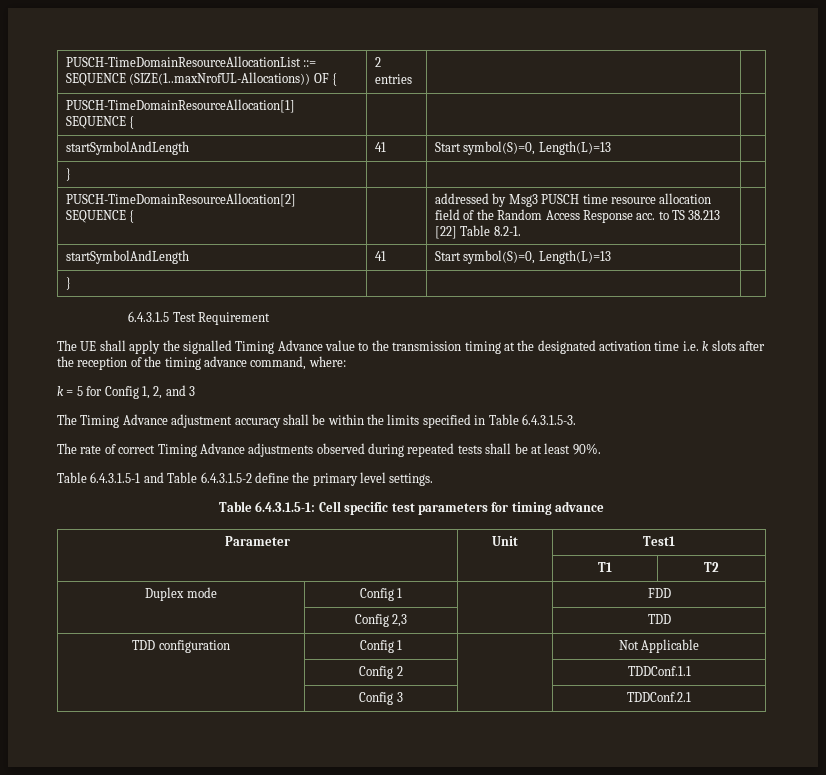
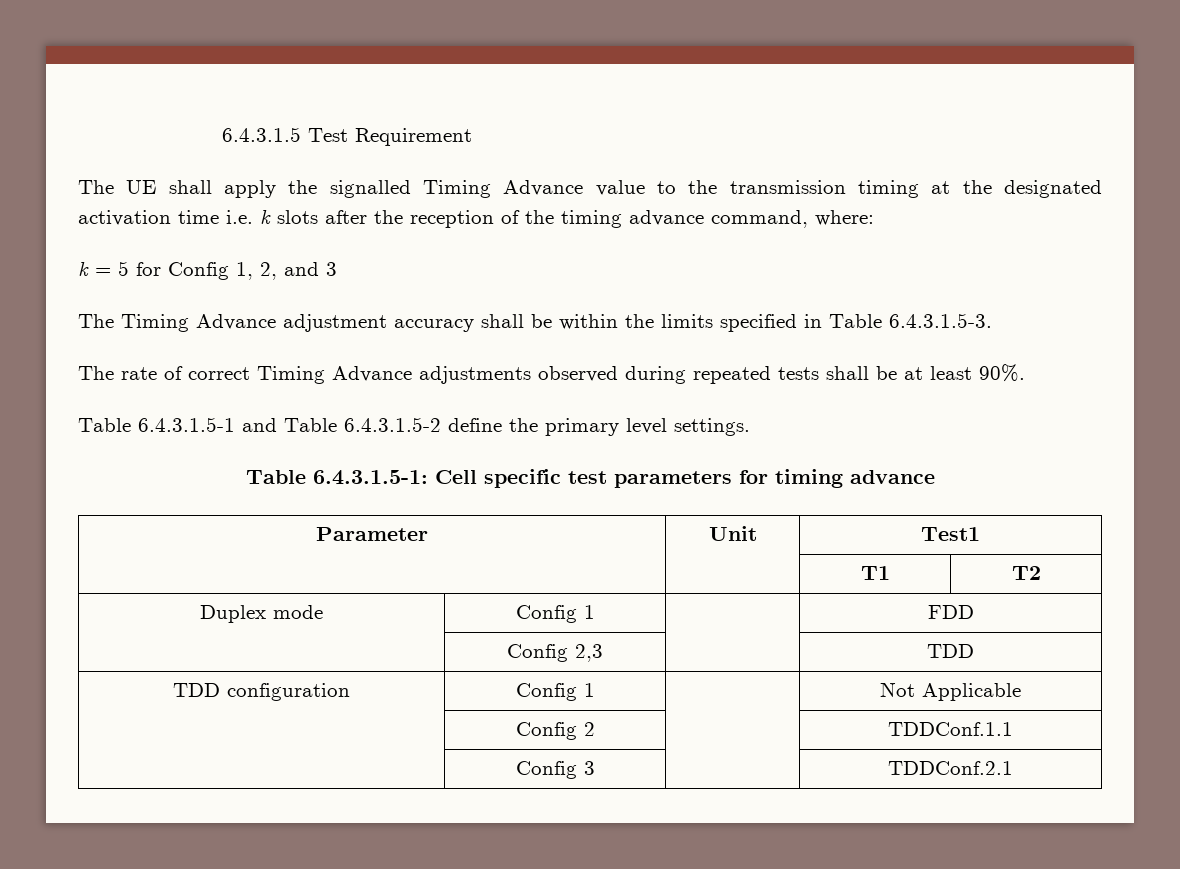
[66,56,317,67] [66,72,338,86] [375,57,382,67] [375,74,413,84] [66,99,296,113] [66,116,135,129] [66,141,190,155] [375,142,387,152] [435,141,611,155] [66,168,72,181] [66,193,297,207] [66,210,135,223] [435,193,712,207] [435,209,721,223] [435,225,521,239] [66,250,190,264] [375,251,387,261] [435,250,611,264] [66,277,72,290] PUSCH-TimeDomainResourceAllocationList ::= SEQUENCE (SIZE(1..maxNrofUL-Allocations)) OF { | 2 entries | | // PUSCH-TimeDomainResourceAllocation[1] SEQUENCE { | | | // startSymbolAndLength | 41 | Start symbol(S)=0, Length(L)=13 | // } | | | // PUSCH-TimeDomainResourceAllocation[2] SEQUENCE { | | addressed by Msg3 PUSCH time resource allocation field of the Random Access Response acc. to TS 38.213 [22] Table 8.2-1. | // startSymbolAndLength | 41 | Start symbol(S)=0, Length(L)=13 | // } | | | // -> (221, 134) none

